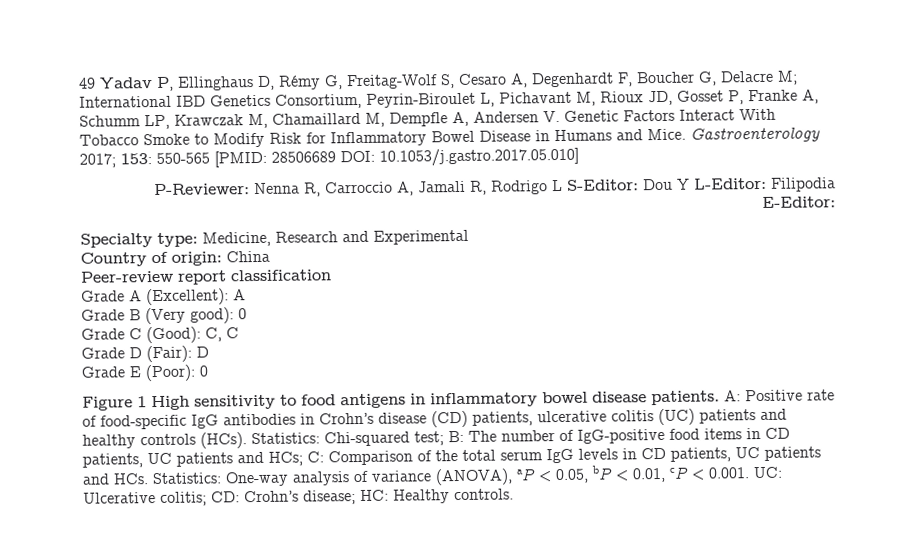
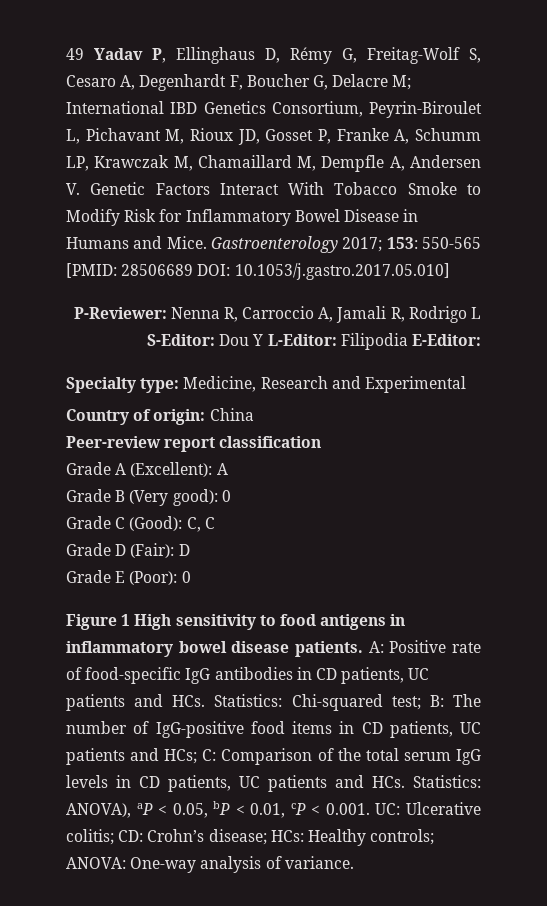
[319,408,787,428] [82,432,247,449] Crohn’s disease (CD) patients, ulcerative colitis (UC) patients and healthy controls (HCs). -> [315,667,430,684] [66,694,206,711] CD patients, UC patients and HCs.
[225,468,513,487] One-way analysis of variance (ANOVA), -> [66,803,131,818] ANOVA),
[360,488,514,504] HC: Healthy controls. -> [270,829,435,846] [66,856,354,873] HCs: Healthy controls; ANOVA: One-way analysis of variance.

